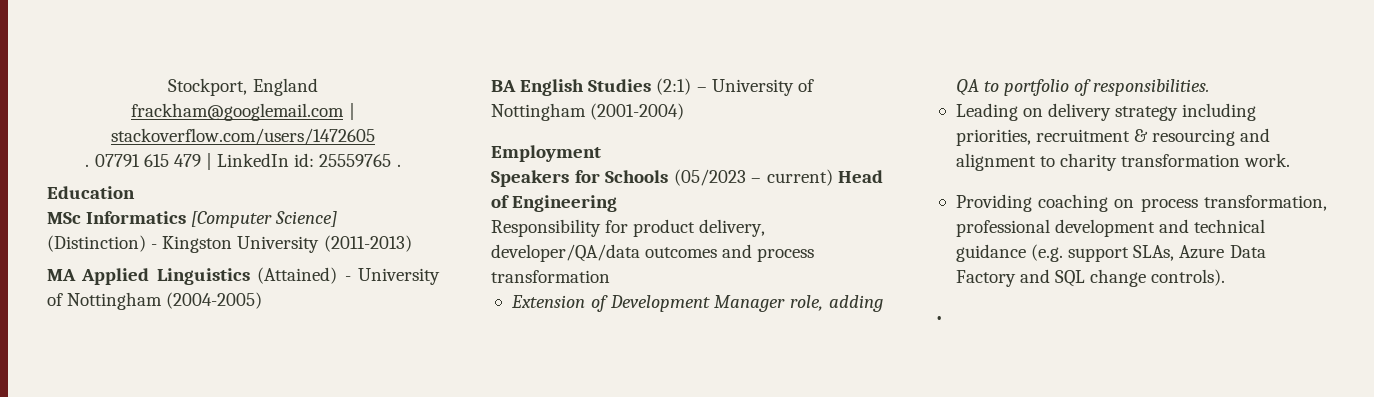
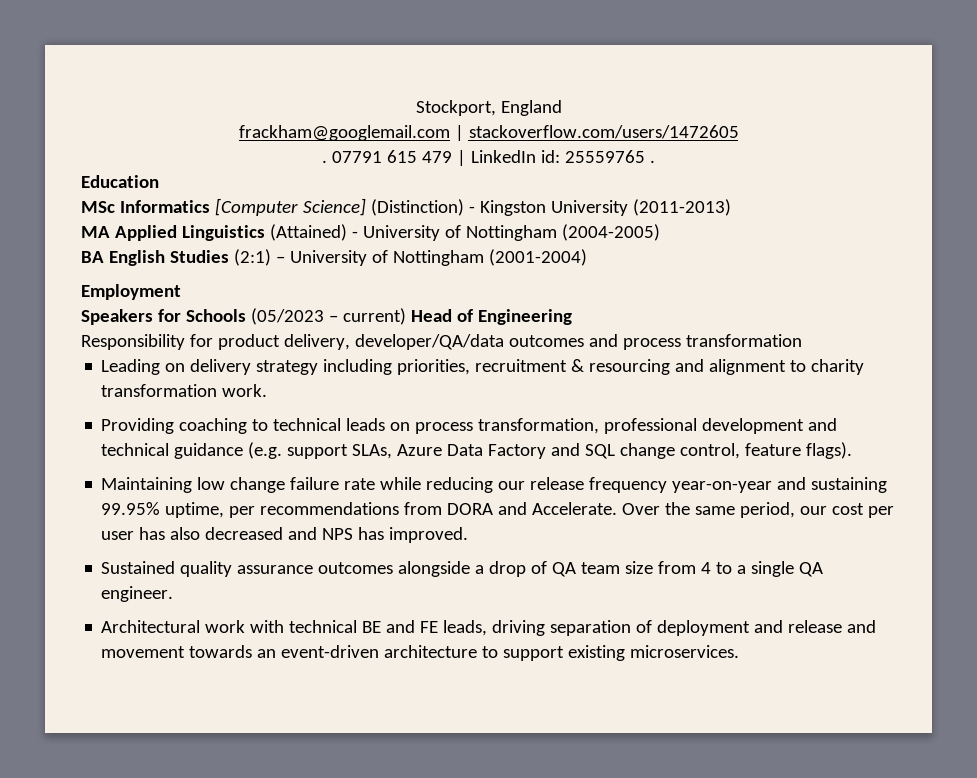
[510,295,883,312] [955,79,1210,96] // Extension of Development Manager role, adding QA to portfolio of responsibilities. -> (802, 340) none
(1109, 203) none -> [252,418,386,431] to technical leads
[1151,269,1226,286] [935,316,943,324] controls). // • -> [680,442,853,459] [101,477,888,493] [101,502,895,518] [101,527,469,543] [101,561,824,577] [101,586,174,602] [101,620,877,636] [101,645,740,661] control, feature flags). // Maintaining low change failure rate while reducing our release frequency year-on-year and sustaining 99.95% uptime, per recommendations from DORA and Accelerate. Over the same period, our cost per user has also decreased and NPS has improved. // Sustained quality assurance outcomes alongside a drop of QA team size from 4 to a single QA engineer. // Architectural work with technical BE and FE leads, driving separation of deployment and release and movement towards an event-driven architecture to support existing microservices.

